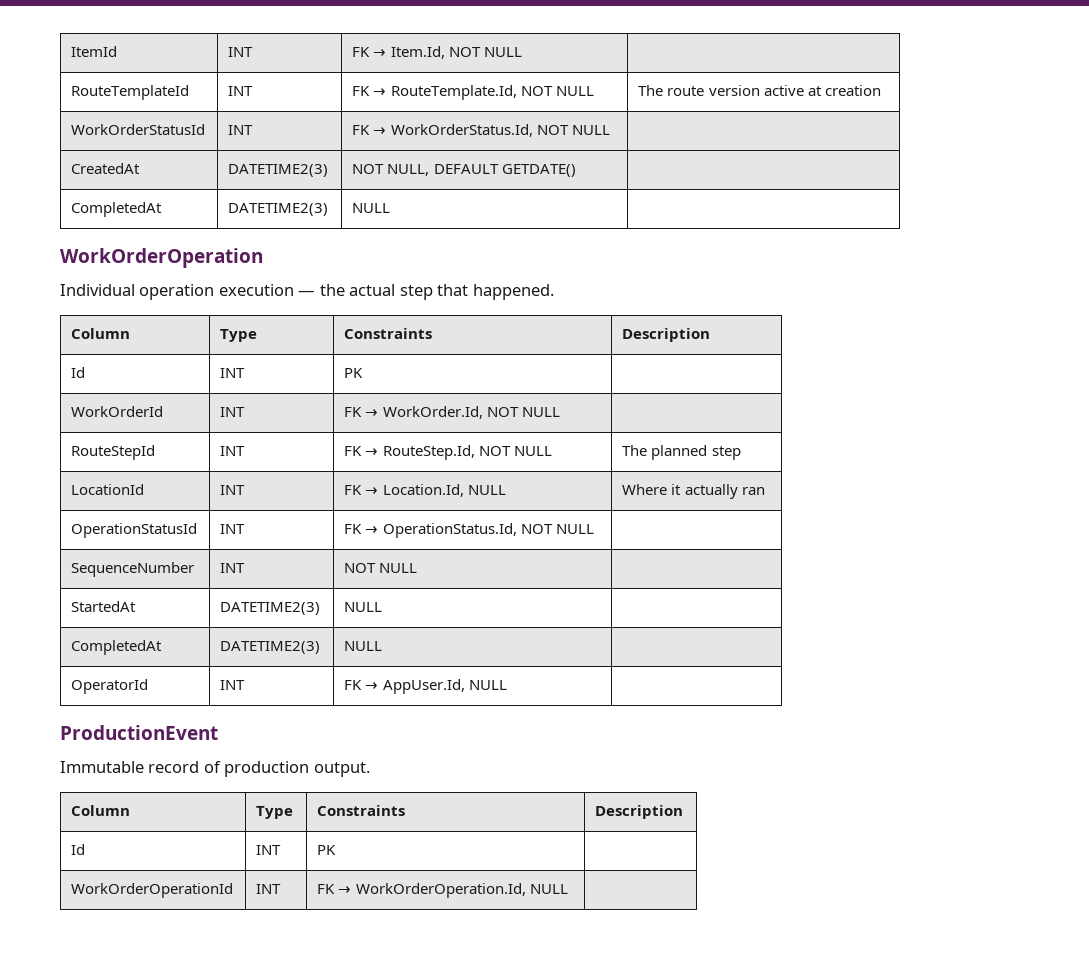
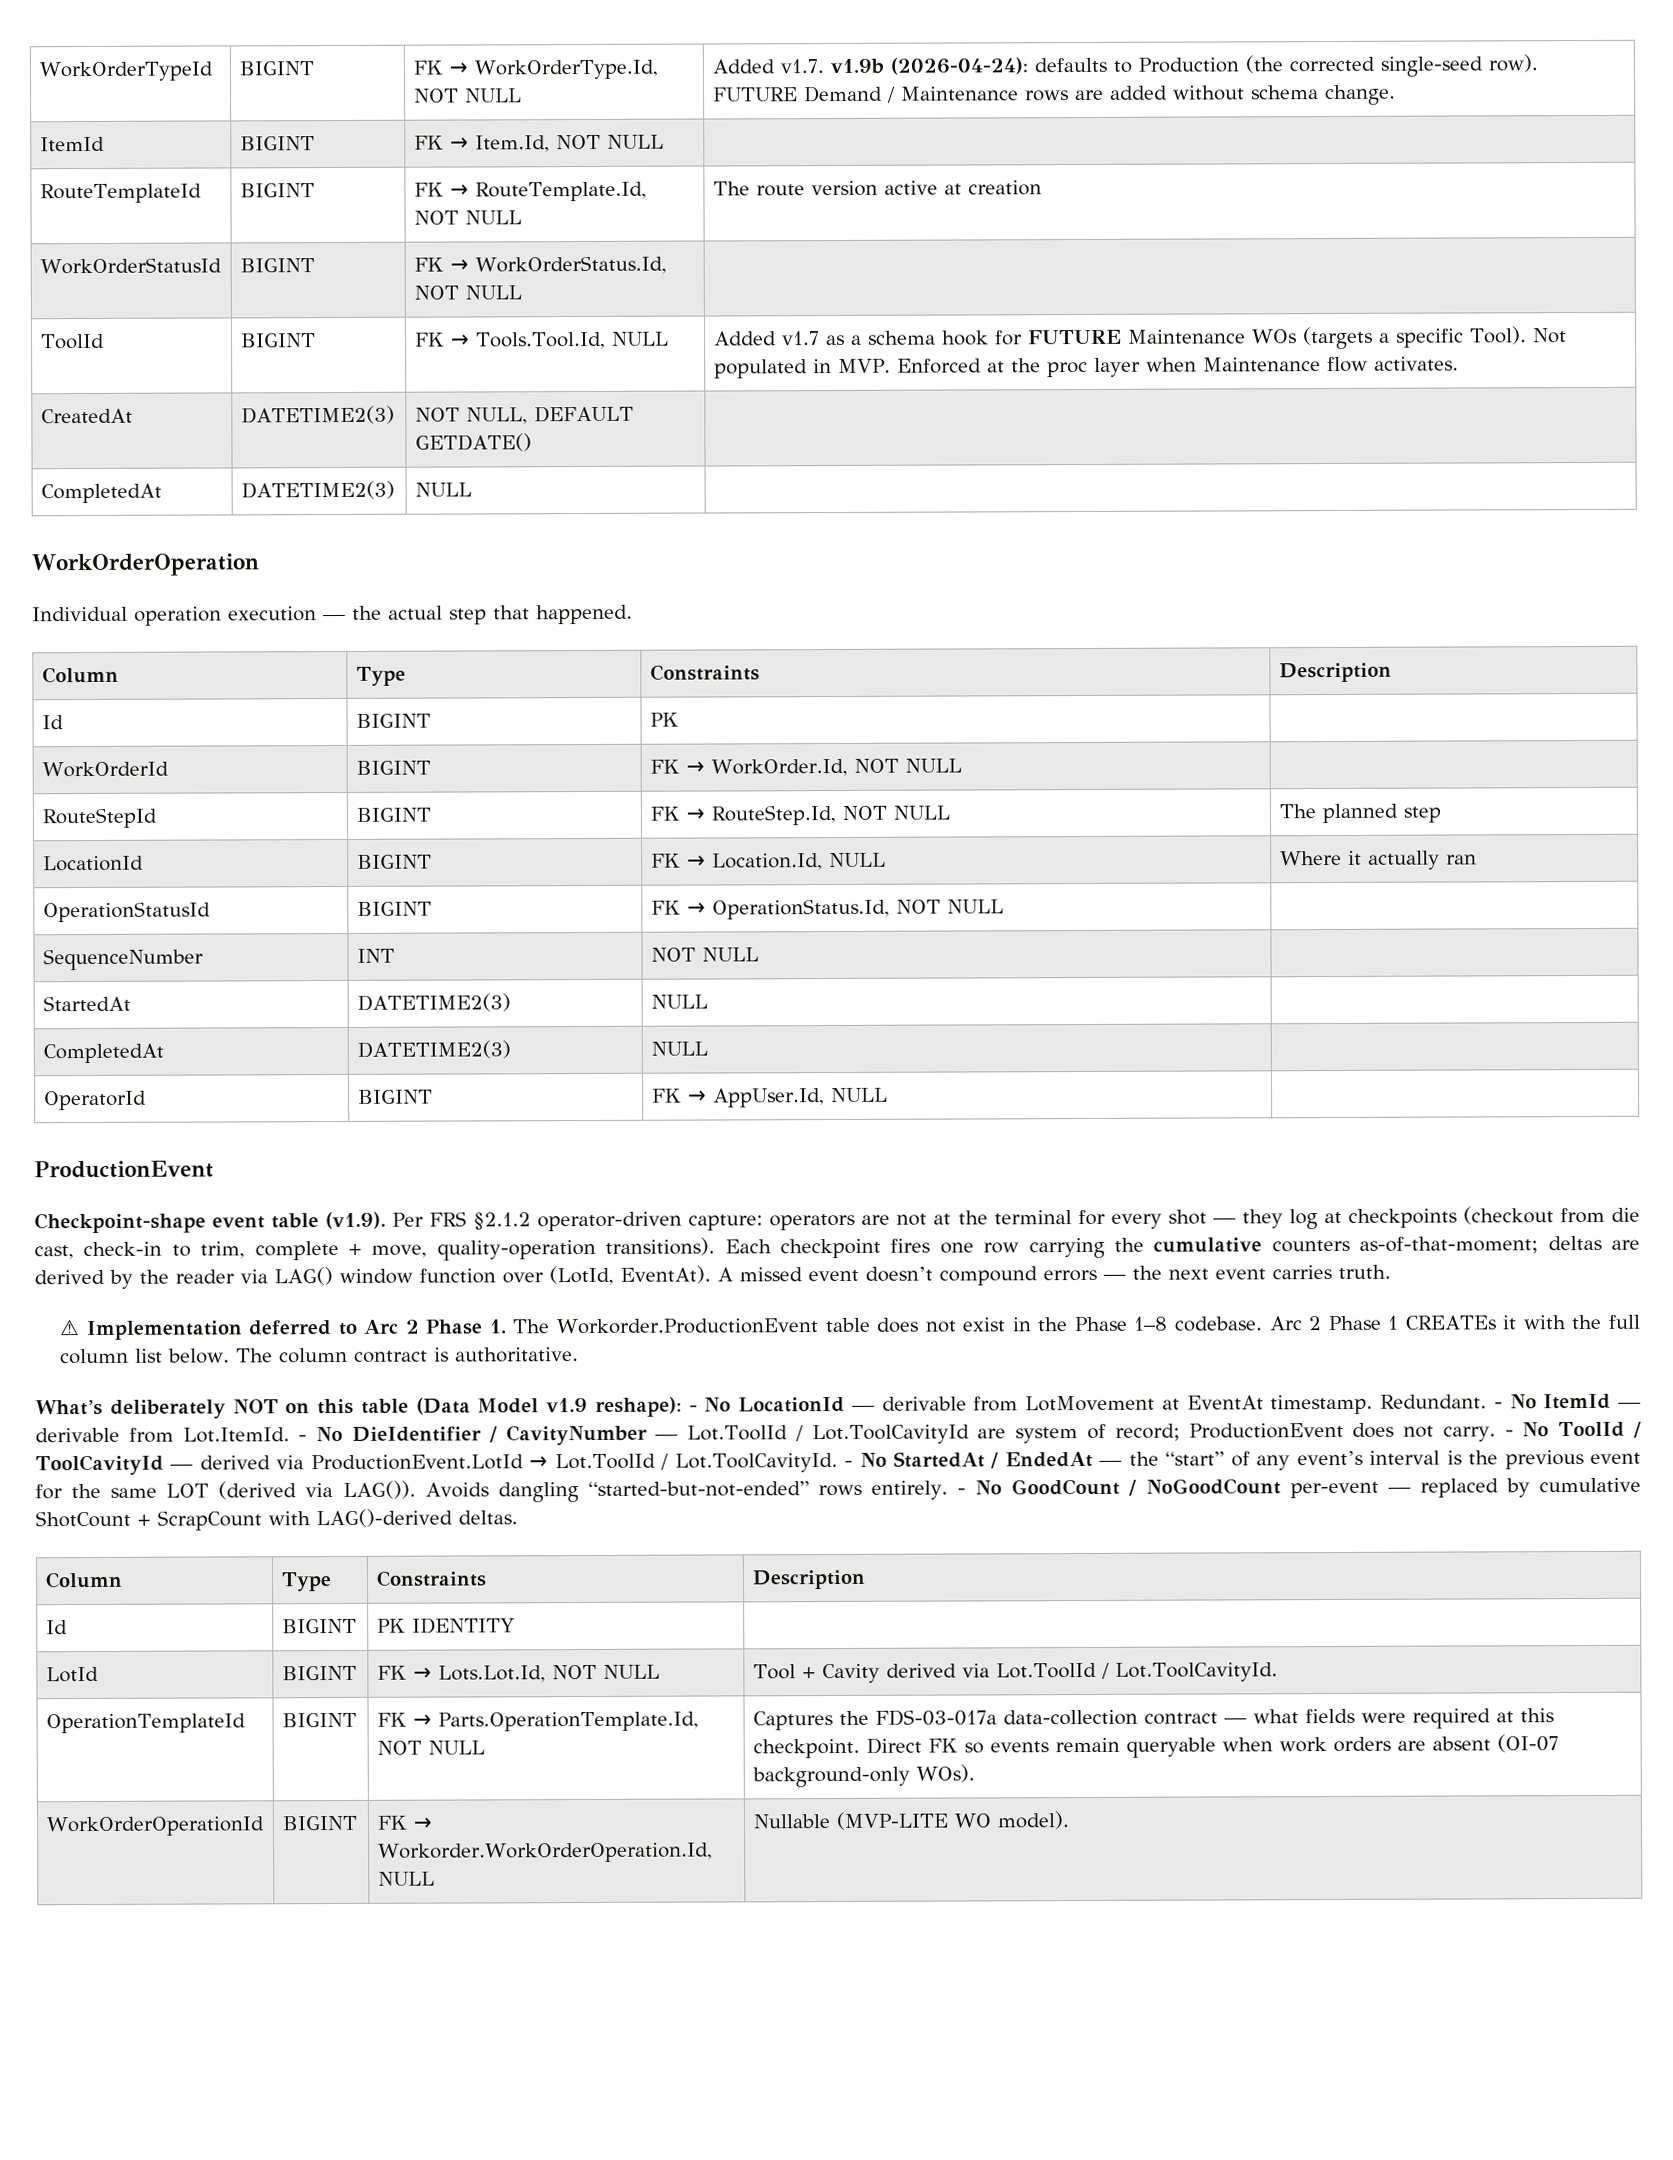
(71, 51) none -> [38,61,213,82] [238,61,314,76] [412,59,658,80] [413,88,522,103] [711,54,1538,77] [712,84,1396,106] WorkOrderTypeId | BIGINT | FK → WorkOrderType.Id, NOT NULL | Added v1.7. v1.9b (2026-04-24): defaults to Production (the corrected single-seed row). FUTURE Demand / Maintenance rows are added without schema change. //
[228,47,254,57] INT -> [239,136,315,151] BIGINT
[228,86,254,96] INT -> [239,183,315,198] BIGINT
[228,125,254,135] INT -> [239,258,315,273] BIGINT
(610, 130) none -> [39,333,105,350] [239,333,316,348] [413,331,669,350] [712,326,1567,350] [713,356,1459,379] // ToolId | BIGINT | FK → Tools.Tool.Id, NULL | Added v1.7 as a schema hook for FUTURE Maintenance WOs (targets a specific Tool). Not populated in MVP. Enforced at the proc layer when Maintenance flow activates.
[220,368,246,378] INT -> [355,713,431,728] BIGINT
[220,407,246,417] INT -> [355,760,431,775] BIGINT
[220,446,246,456] INT -> [355,807,431,822] BIGINT
[220,485,246,495] INT -> [356,854,432,869] BIGINT
[220,524,246,534] INT -> [356,901,432,916] BIGINT
[220,680,246,690] INT -> [357,1089,433,1104] BIGINT
[60,761,370,777] [71,805,131,816] [256,806,294,819] [317,805,406,816] [595,805,684,819] [71,844,86,855] [256,845,282,855] [317,845,337,855] Immutable record of production output. // Column | Type | Constraints | Description // Id | INT | PK | -> [34,1206,1641,1234] [34,1235,1641,1261] [34,1264,1391,1289] [58,1314,1641,1341] [59,1347,579,1365] [35,1393,1641,1419] [35,1421,1642,1446] [35,1450,1641,1476] [35,1477,1641,1503] [35,1508,518,1531] [44,1571,123,1589] [280,1572,332,1592] [375,1570,487,1587] [751,1569,866,1590] [45,1620,68,1635] [281,1618,357,1634] [376,1617,515,1634] [45,1666,99,1683] [281,1665,357,1681] [376,1664,660,1683] [752,1662,1278,1684] [45,1713,246,1734] [281,1712,357,1728] [376,1711,699,1732] [376,1740,485,1755] [752,1708,1554,1731] [752,1734,1559,1759] [751,1764,975,1788] Checkpoint-shape event table (v1.9). Per FRS §2.1.2 operator-driven capture: operators are not at the terminal for every shot — they log at checkpoints (checkout from die cast, check-in to trim, complete + move, quality-operation transitions). Each checkpoint fires one row carrying the cumulative counters as-of-that-moment; deltas are derived by the reader via LAG() window function over (LotId, EventAt). A missed event doesn’t compound errors — the next event carries truth. // ⚠ Implementation deferred to Arc 2 Phase 1. The Workorder.ProductionEvent table does not exist in the Phase 1–8 codebase. Arc 2 Phase 1 CREATEs it with the full column list below. The column contract is authoritative. // What’s deliberately NOT on this table (Data Model v1.9 reshape): - No LocationId — derivable from LotMovement at EventAt timestamp. Redundant. - No ItemId — derivable from Lot.ItemId. - No DieIdentifier / CavityNumber — Lot.ToolId / Lot.ToolCavityId are system of record; ProductionEvent does not carry. - No ToolId / ToolCavityId — derived via ProductionEvent.LotId → Lot.ToolId / Lot.ToolCavityId. - No StartedAt / EndedAt — the “start” of any event’s interval is the previous event for the same LOT (derived via LAG()). Avoids dangling “started-but-not-ended” rows entirely. - No GoodCount / NoGoodCount per-event — replaced by cumulative ShotCount + ScrapCount with LAG()-derived deltas. // Column | Type | Constraints | Description // Id | BIGINT | PK IDENTITY | // LotId | BIGINT | FK → Lots.Lot.Id, NOT NULL | Tool + Cavity derived via Lot.ToolId / Lot.ToolCavityId. // OperationTemplateId | BIGINT | FK → Parts.OperationTemplate.Id, NOT NULL | Captures the FDS-03-017a data-collection contract — what fields were required at this checkpoint. Direct FK so events remain queryable when work orders are absent (OI-07 background-only WOs).
[256,884,282,894] [317,883,568,898] INT | FK → WorkOrderOperation.Id, NULL | -> [281,1815,358,1831] [376,1815,433,1830] [377,1842,713,1863] [377,1871,435,1886] [752,1811,1070,1831] BIGINT | FK → Workorder.WorkOrderOperation.Id, NULL | Nullable (MVP-LITE WO model).

